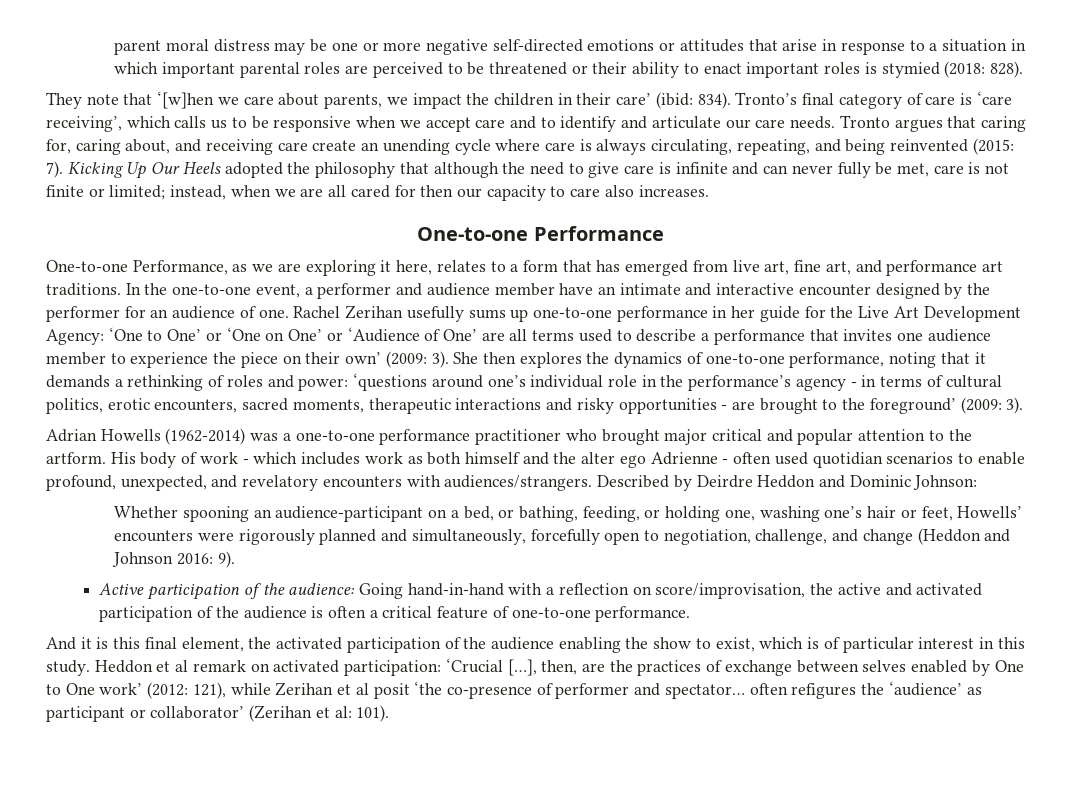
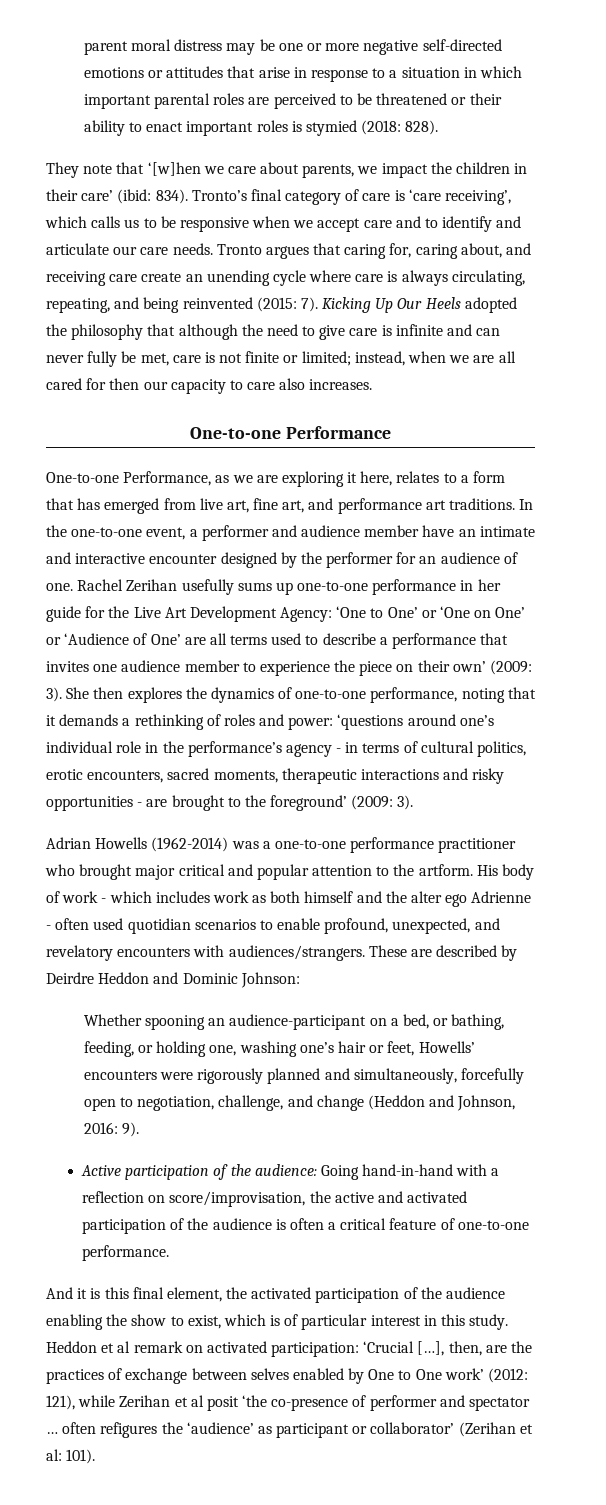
[597,475,670,488] Described -> [368,945,498,957] These are described
[112,552,174,567] Johnson -> [457,1095,516,1111] Johnson,
[664,684,745,699] spectator… -> [469,1397,531,1411] [46,1432,58,1434] spectator …

